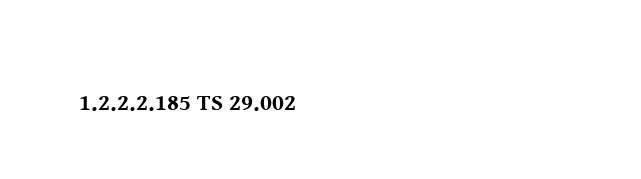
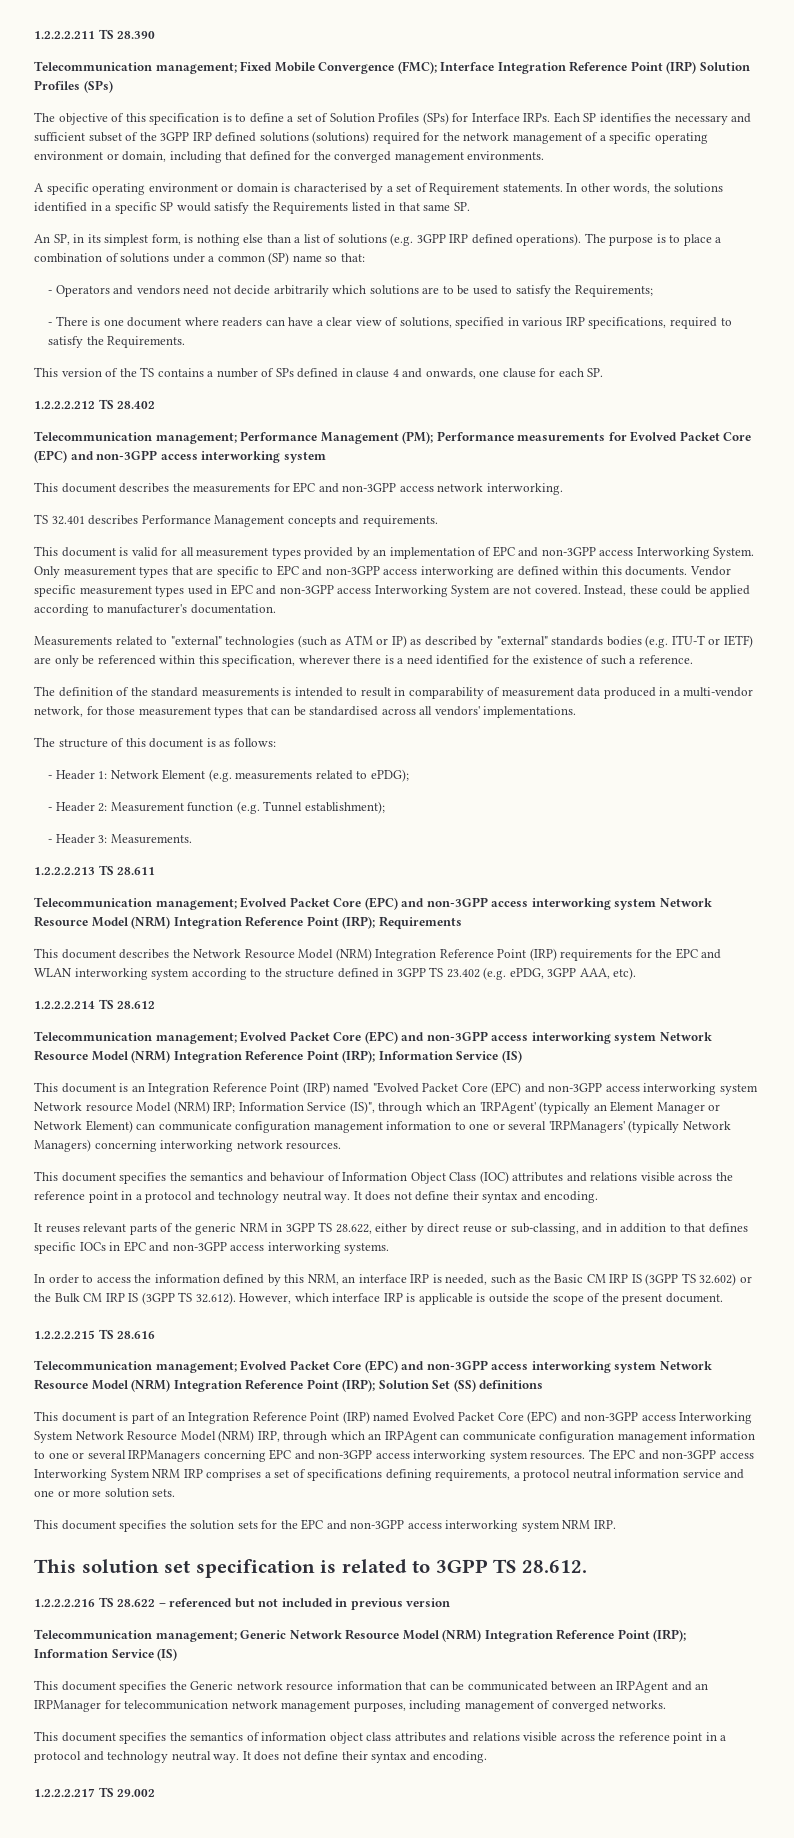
[79,96,191,111] 1.2.2.2.185 -> [34,29,156,39] [34,61,750,74] [34,80,113,93] [34,112,752,125] [34,131,708,144] [34,151,545,163] [34,183,724,195] [34,202,470,214] [34,233,722,246] [34,252,365,265] [48,285,653,297] [48,316,732,329] [48,336,186,348] [34,367,604,379] [34,399,156,409] [34,431,752,444] [34,450,326,463] [34,482,563,495] [34,514,438,527] [34,546,755,559] [34,565,731,578] [34,584,751,597] [34,604,276,616] [34,635,753,648] [34,655,693,667] [34,686,754,699] [34,706,577,718] [34,737,276,748] [48,769,409,782] [48,801,385,814] [48,834,192,844] [34,865,156,875] [34,897,712,910] [34,916,462,929] [34,948,722,961] [34,967,637,980] [34,999,156,1009] [34,1031,712,1044] [34,1050,522,1063] [34,1082,758,1095] [34,1101,721,1114] [34,1120,731,1133] [34,1139,342,1152] [34,1171,733,1184] [34,1191,599,1203] [34,1222,748,1235] [34,1241,390,1254] [34,1273,752,1286] [34,1292,723,1305] [34,1329,156,1339] [34,1360,712,1373] [34,1379,544,1392] [34,1411,753,1424] [34,1430,756,1443] [34,1449,754,1462] [34,1469,745,1481] [34,1488,176,1498] [34,1519,616,1532] [34,1559,587,1578] [34,1597,451,1610] [34,1629,687,1642] [34,1648,178,1661] [34,1680,709,1693] [34,1700,667,1712] [34,1731,727,1744] [34,1751,488,1763] [34,1788,95,1797] 1.2.2.2.211 TS 28.390 // Telecommunication management; Fixed Mobile Convergence (FMC); Interface Integration Reference Point (IRP) Solution Profiles (SPs) // The objective of this specification is to define a set of Solution Profiles (SPs) for Interface IRPs. Each SP identifies the necessary and sufficient subset of the 3GPP IRP defined solutions (solutions) required for the network management of a specific operating environment or domain, including that defined for the converged management environments. // A specific operating environment or domain is characterised by a set of Requirement statements. In other words, the solutions identified in a specific SP would satisfy the Requirements listed in that same SP. // An SP, in its simplest form, is nothing else than a list of solutions (e.g. 3GPP IRP defined operations). The purpose is to place a combination of solutions under a common (SP) name so that: // - Operators and vendors need not decide arbitrarily which solutions are to be used to satisfy the Requirements; // - There is one document where readers can have a clear view of solutions, specified in various IRP specifications, required to satisfy the Requirements. // This version of the TS contains a number of SPs defined in clause 4 and onwards, one clause for each SP. // 1.2.2.2.212 TS 28.402 // Telecommunication management; Performance Management (PM); Performance measurements for Evolved Packet Core (EPC) and non-3GPP access interworking system // This document describes the measurements for EPC and non-3GPP access network interworking. // TS 32.401 describes Performance Management concepts and requirements. // This document is valid for all measurement types provided by an implementation of EPC and non-3GPP access Interworking System. Only measurement types that are specific to EPC and non-3GPP access interworking are defined within this documents. Vendor specific measurement types used in EPC and non-3GPP access Interworking System are not covered. Instead, these could be applied according to manufacturer's documentation. // Measurements related to "external" technologies (such as ATM or IP) as described by "external" standards bodies (e.g. ITU-T or IETF) are only be referenced within this specification, wherever there is a need identified for the existence of such a reference. // The definition of the standard measurements is intended to result in comparability of measurement data produced in a multi-vendor network, for those measurement types that can be standardised across all vendors' implementations. // The structure of this document is as follows: // - Header 1: Network Element (e.g. measurements related to ePDG); // - Header 2: Measurement function (e.g. Tunnel establishment); // - Header 3: Measurements. // 1.2.2.2.213 TS 28.611 // Telecommunication management; Evolved Packet Core (EPC) and non-3GPP access interworking system Network Resource Model (NRM) Integration Reference Point (IRP); Requirements // This document describes the Network Resource Model (NRM) Integration Reference Point (IRP) requirements for the EPC and WLAN interworking system according to the structure defined in 3GPP TS 23.402 (e.g. ePDG, 3GPP AAA, etc). // 1.2.2.2.214 TS 28.612 // Telecommunication management; Evolved Packet Core (EPC) and non-3GPP access interworking system Network Resource Model (NRM) Integration Reference Point (IRP); Information Service (IS) // This document is an Integration Reference Point (IRP) named "Evolved Packet Core (EPC) and non-3GPP access interworking system Network resource Model (NRM) IRP; Information Service (IS)", through which an 'IRPAgent' (typically an Element Manager or Network Element) can communicate configuration management information to one or several 'IRPManagers' (typically Network Managers) concerning interworking network resources. // This document specifies the semantics and behaviour of Information Object Class (IOC) attributes and relations visible across the reference point in a protocol and technology neutral way. It does not define their syntax and encoding. // It reuses relevant parts of the generic NRM in 3GPP TS 28.622, either by direct reuse or sub-classing, and in addition to that defines specific IOCs in EPC and non-3GPP access interworking systems. // In order to access the information defined by this NRM, an interface IRP is needed, such as the Basic CM IRP IS (3GPP TS 32.602) or the Bulk CM IRP IS (3GPP TS 32.612). However, which interface IRP is applicable is outside the scope of the present document. // 1.2.2.2.215 TS 28.616 // Telecommunication management; Evolved Packet Core (EPC) and non-3GPP access interworking system Network Resource Model (NRM) Integration Reference Point (IRP); Solution Set (SS) definitions // This document is part of an Integration Reference Point (IRP) named Evolved Packet Core (EPC) and non-3GPP access Interworking System Network Resource Model (NRM) IRP, through which an IRPAgent can communicate configuration management information to one or several IRPManagers concerning EPC and non-3GPP access interworking system resources. The EPC and non-3GPP access Interworking System NRM IRP comprises a set of specifications defining requirements, a protocol neutral information service and one or more solution sets. // This document specifies the solution sets for the EPC and non-3GPP access interworking system NRM IRP. // This solution set specification is related to 3GPP TS 28.612. // 1.2.2.2.216 TS 28.622 – referenced but not included in previous version // Telecommunication management; Generic Network Resource Model (NRM) Integration Reference Point (IRP); Information Service (IS) // This document specifies the Generic network resource information that can be communicated between an IRPAgent and an IRPManager for telecommunication network management purposes, including management of converged networks. // This document specifies the semantics of information object class attributes and relations visible across the reference point in a protocol and technology neutral way. It does not define their syntax and encoding. // 1.2.2.2.217

